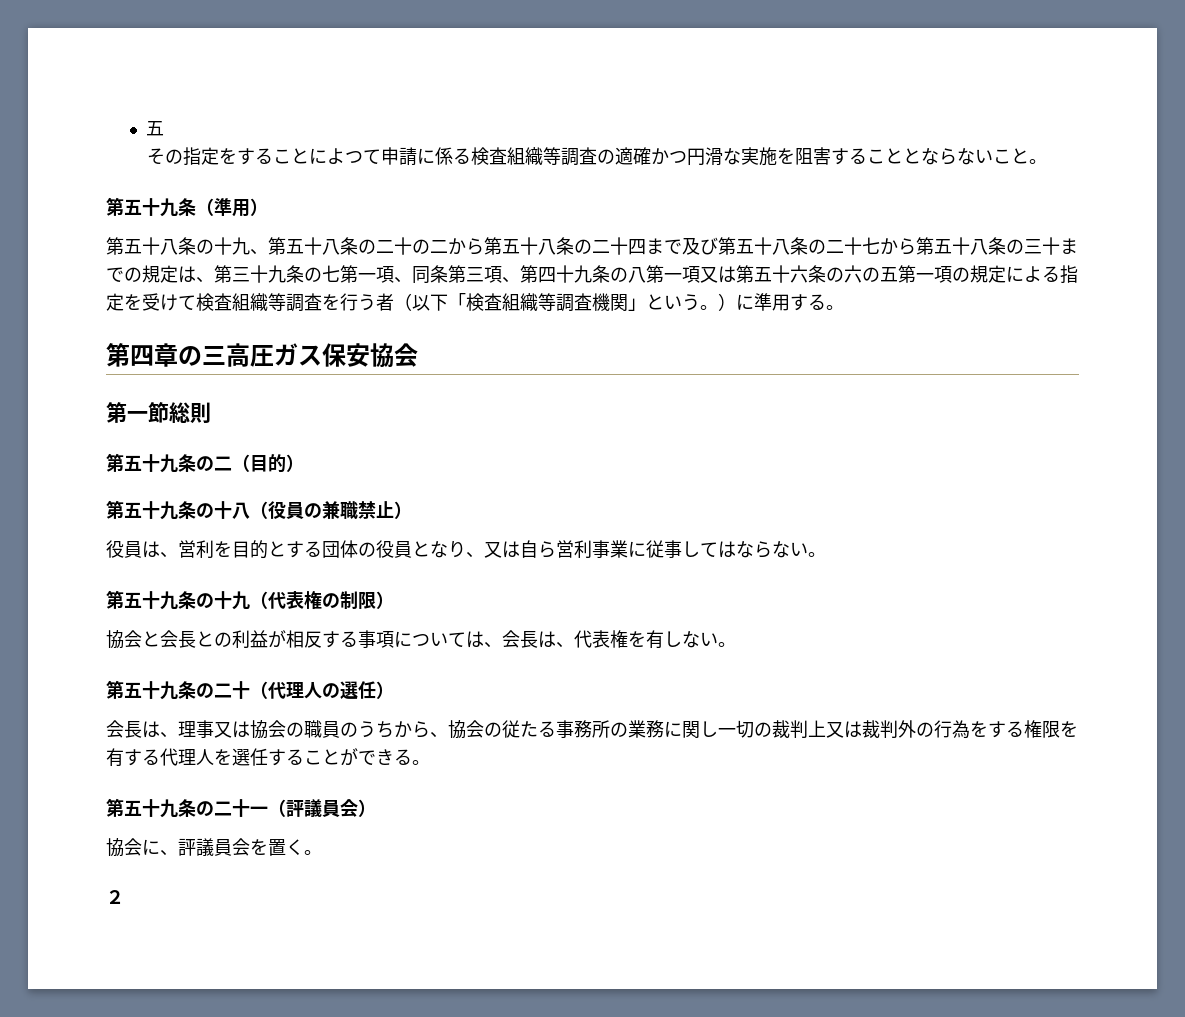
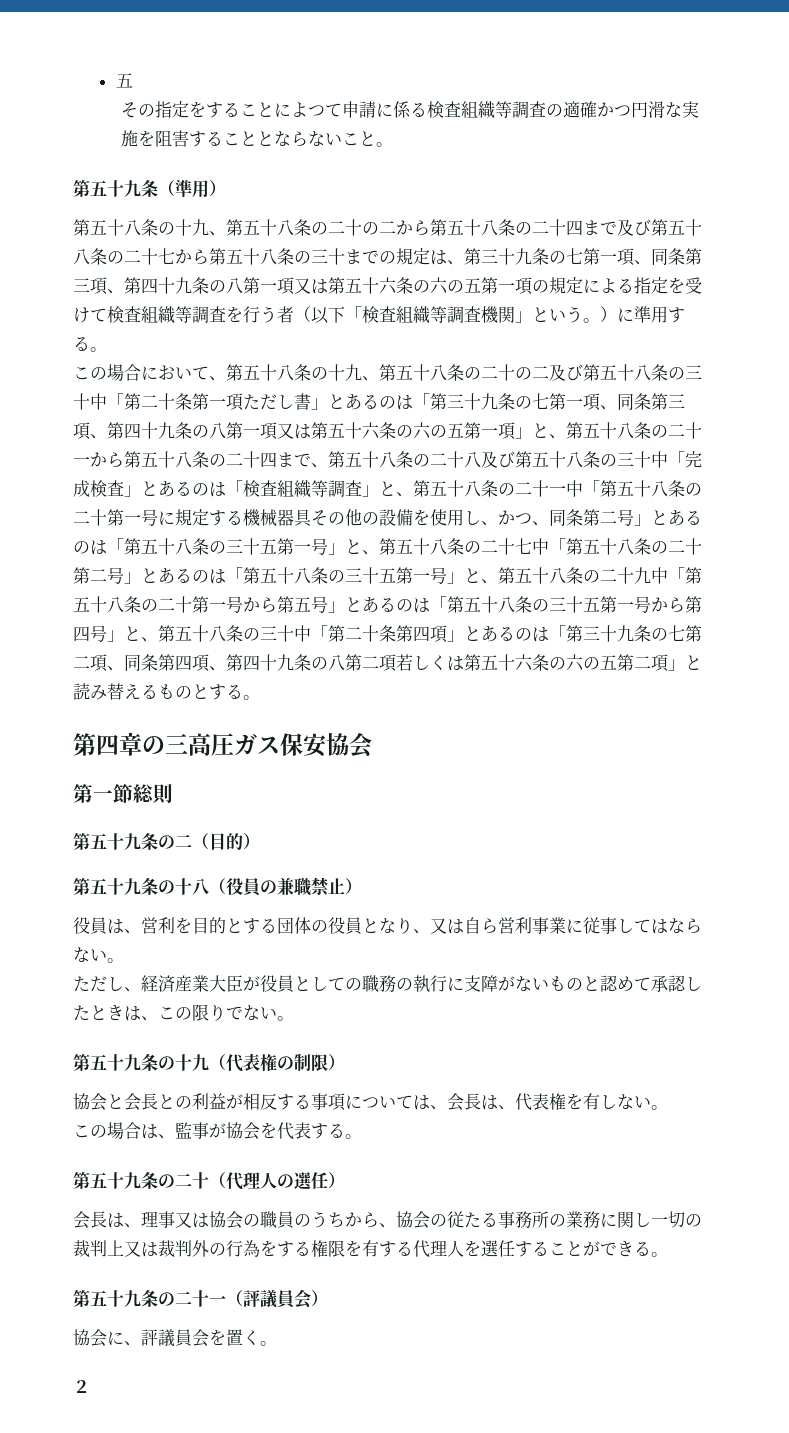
(844, 307) none -> [73,364,702,381] [73,393,685,411] [73,422,702,440] [73,451,702,468] [73,480,702,497] [73,509,702,527] [73,538,702,555] [73,567,702,584] [73,596,702,613] [73,625,702,643] [73,654,702,672] [73,683,260,700] // この場合において、第五十八条の十九、第五十八条の二十の二及び第五十八条の三十中「第二十条第一項ただし書」とあるのは「第三十九条の七第一項、同条第三項、第四十九条の八第一項又は第五十六条の六の五第一項」と、第五十八条の二十一から第五十八条の二十四まで、第五十八条の二十八及び第五十八条の三十中「完成検査」とあるのは「検査組織等調査」と、第五十八条の二十一中「第五十八条の二十第一号に規定する機械器具その他の設備を使用し、かつ、同条第二号」とあるのは「第五十八条の三十五第一号」と、第五十八条の二十七中「第五十八条の二十第二号」とあるのは「第五十八条の三十五第一号」と、第五十八条の二十九中「第五十八条の二十第一号から第五号」とあるのは「第五十八条の三十五第一号から第四号」と、第五十八条の三十中「第二十条第四項」とあるのは「第三十九条の七第二項、同条第四項、第四十九条の八第二項若しくは第五十六条の六の五第二項」と読み替えるものとする。
(826, 554) none -> [73,975,702,992] [73,1004,294,1021] // ただし、経済産業大臣が役員としての職務の執行に支障がないものと認めて承認したときは、この限りでない。
(736, 644) none -> [73,1122,362,1140] // この場合は、監事が協会を代表する。

